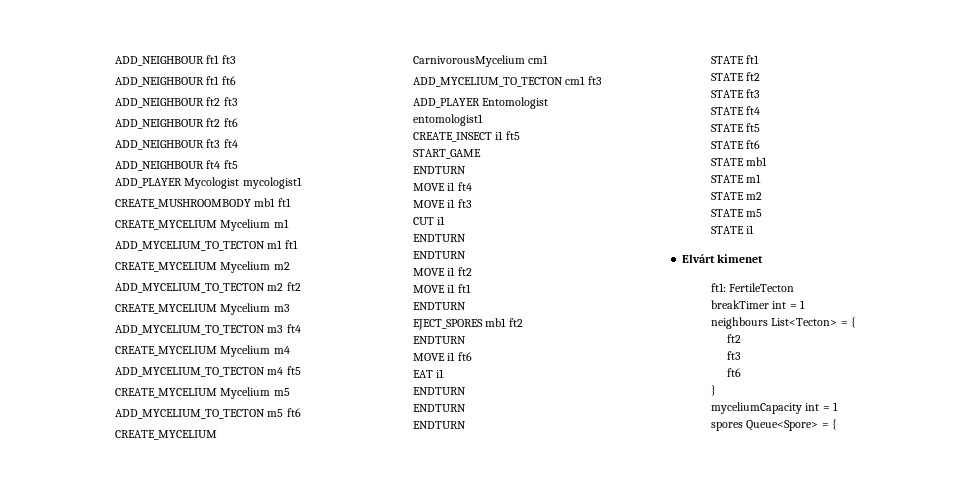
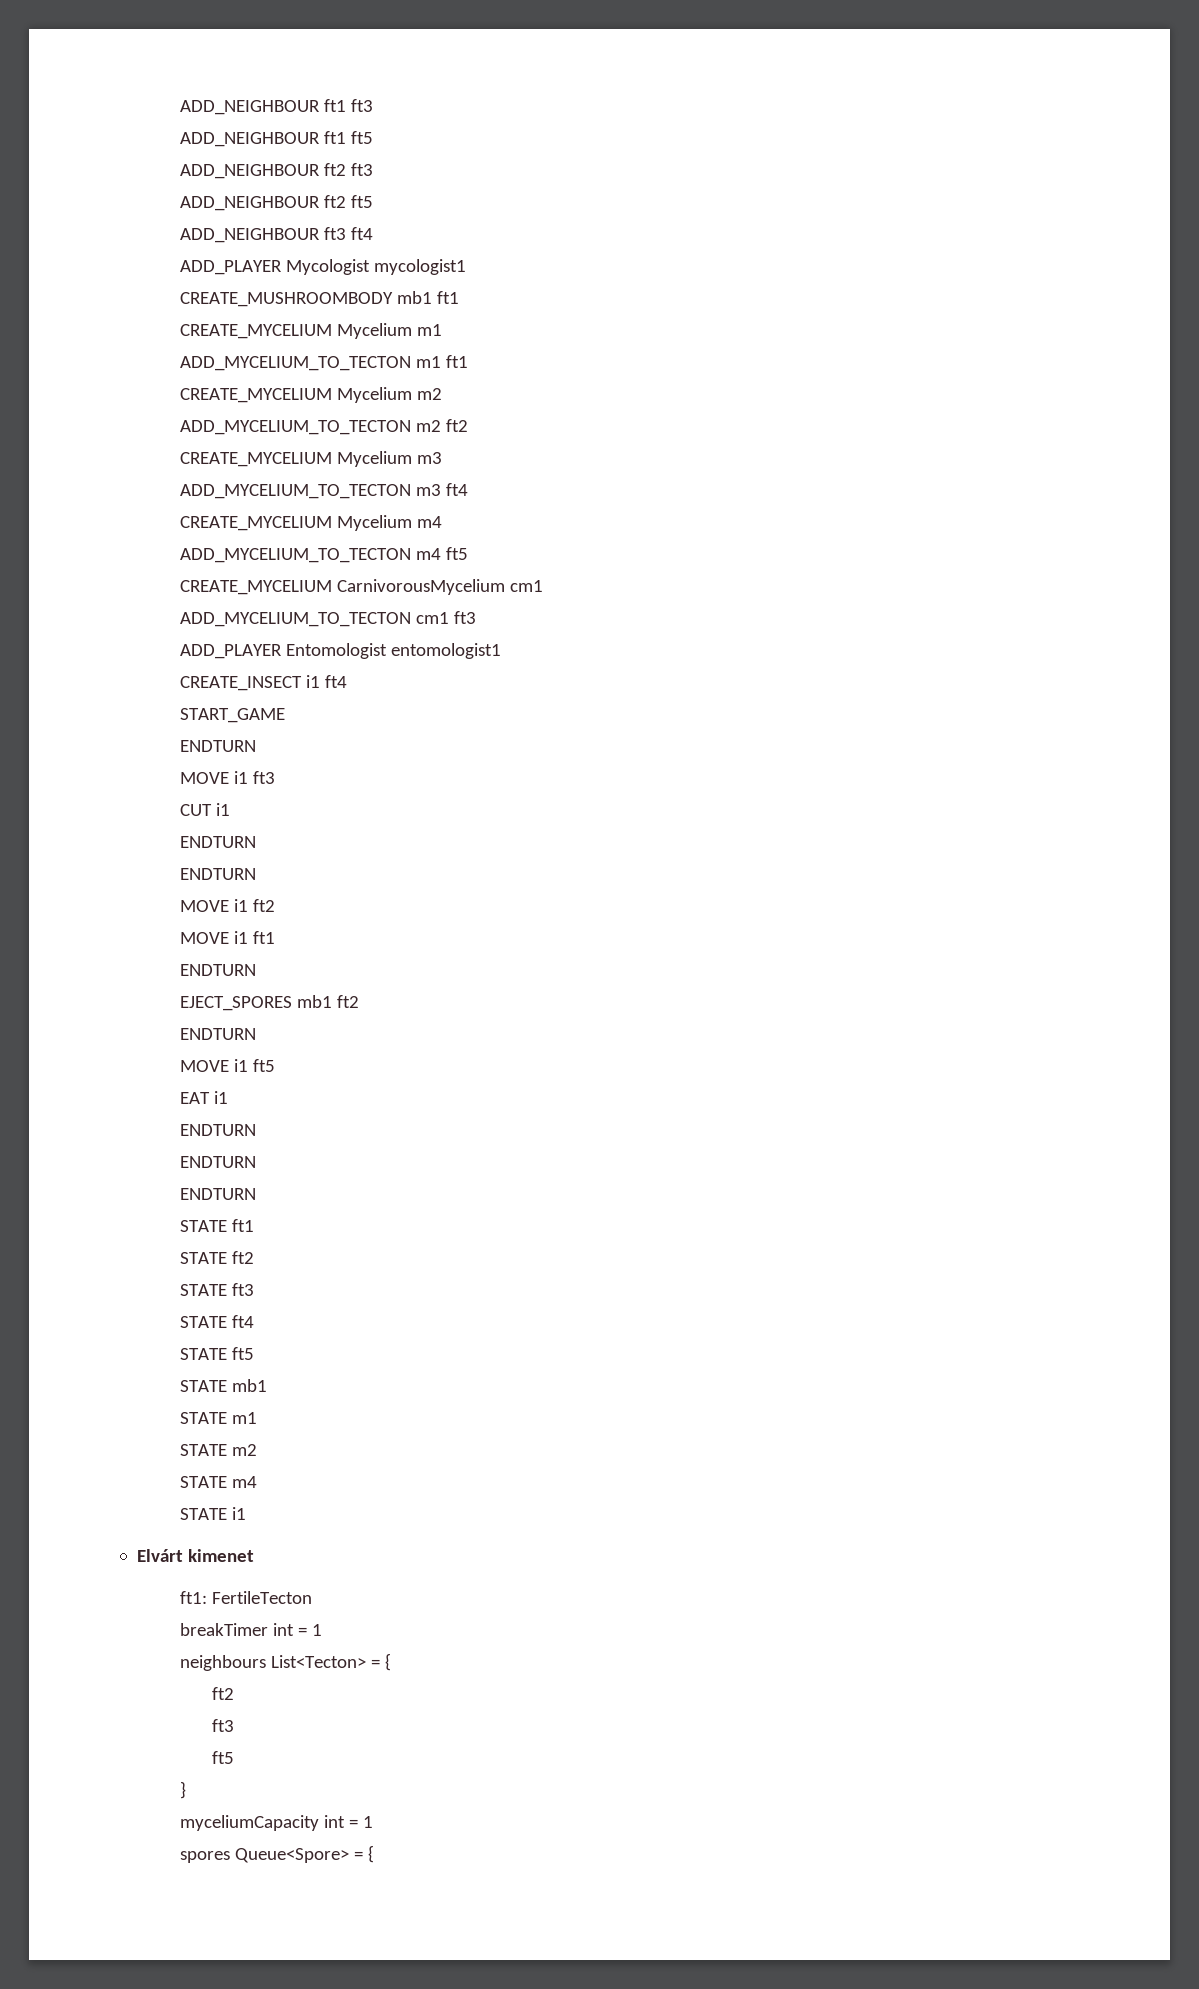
[221,76,236,85] ft6 -> [351,131,374,144] ft5
[223,118,238,127] ft6 -> [351,195,374,208] ft5
[115,160,238,171] // ADD_NEIGHBOUR ft4 ft5 -> (374, 233) none
[115,387,290,399] [115,408,301,419] // CREATE_MYCELIUM Mycelium m5 // ADD_MYCELIUM_TO_TECTON m5 ft6 -> (469, 553) none
[505,131,520,140] ft5 -> [325,675,348,688] ft4
[413,182,472,191] // MOVE i1 ft4 -> (257, 746) none
[457,352,472,361] ft6 -> [253,1059,276,1072] ft5
[711,140,761,149] // STATE ft6 -> (255, 1353) none
[746,209,763,217] m5 -> [232,1476,258,1488] m4
[726,368,741,377] ft6 -> [211,1751,234,1764] ft5

